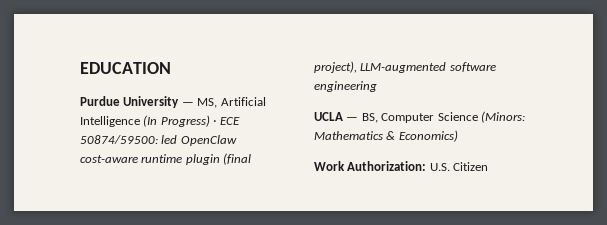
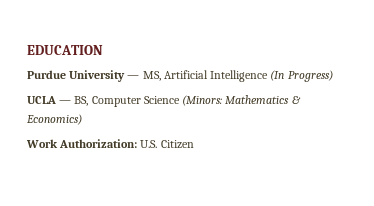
[213,117,240,125] [80,135,237,146] [80,153,252,165] [314,61,496,73] [314,81,377,92] · ECE 50874/59500: led OpenClaw cost-aware runtime plugin (final project), LLM-augmented software engineering -> (333, 76) none

